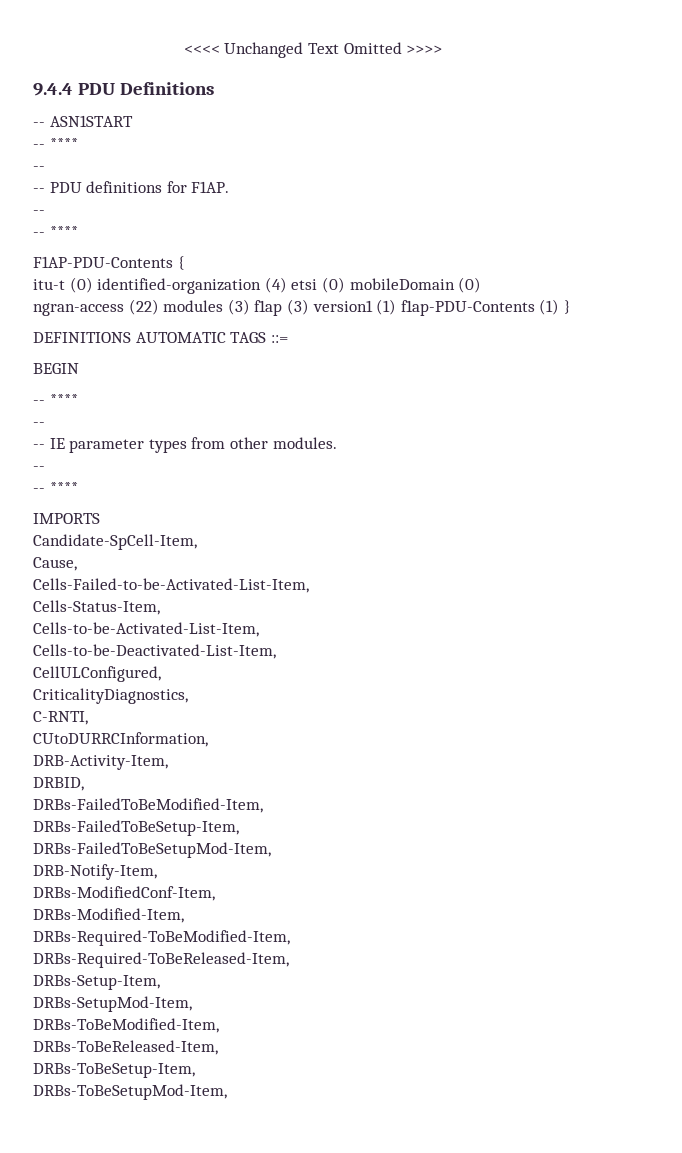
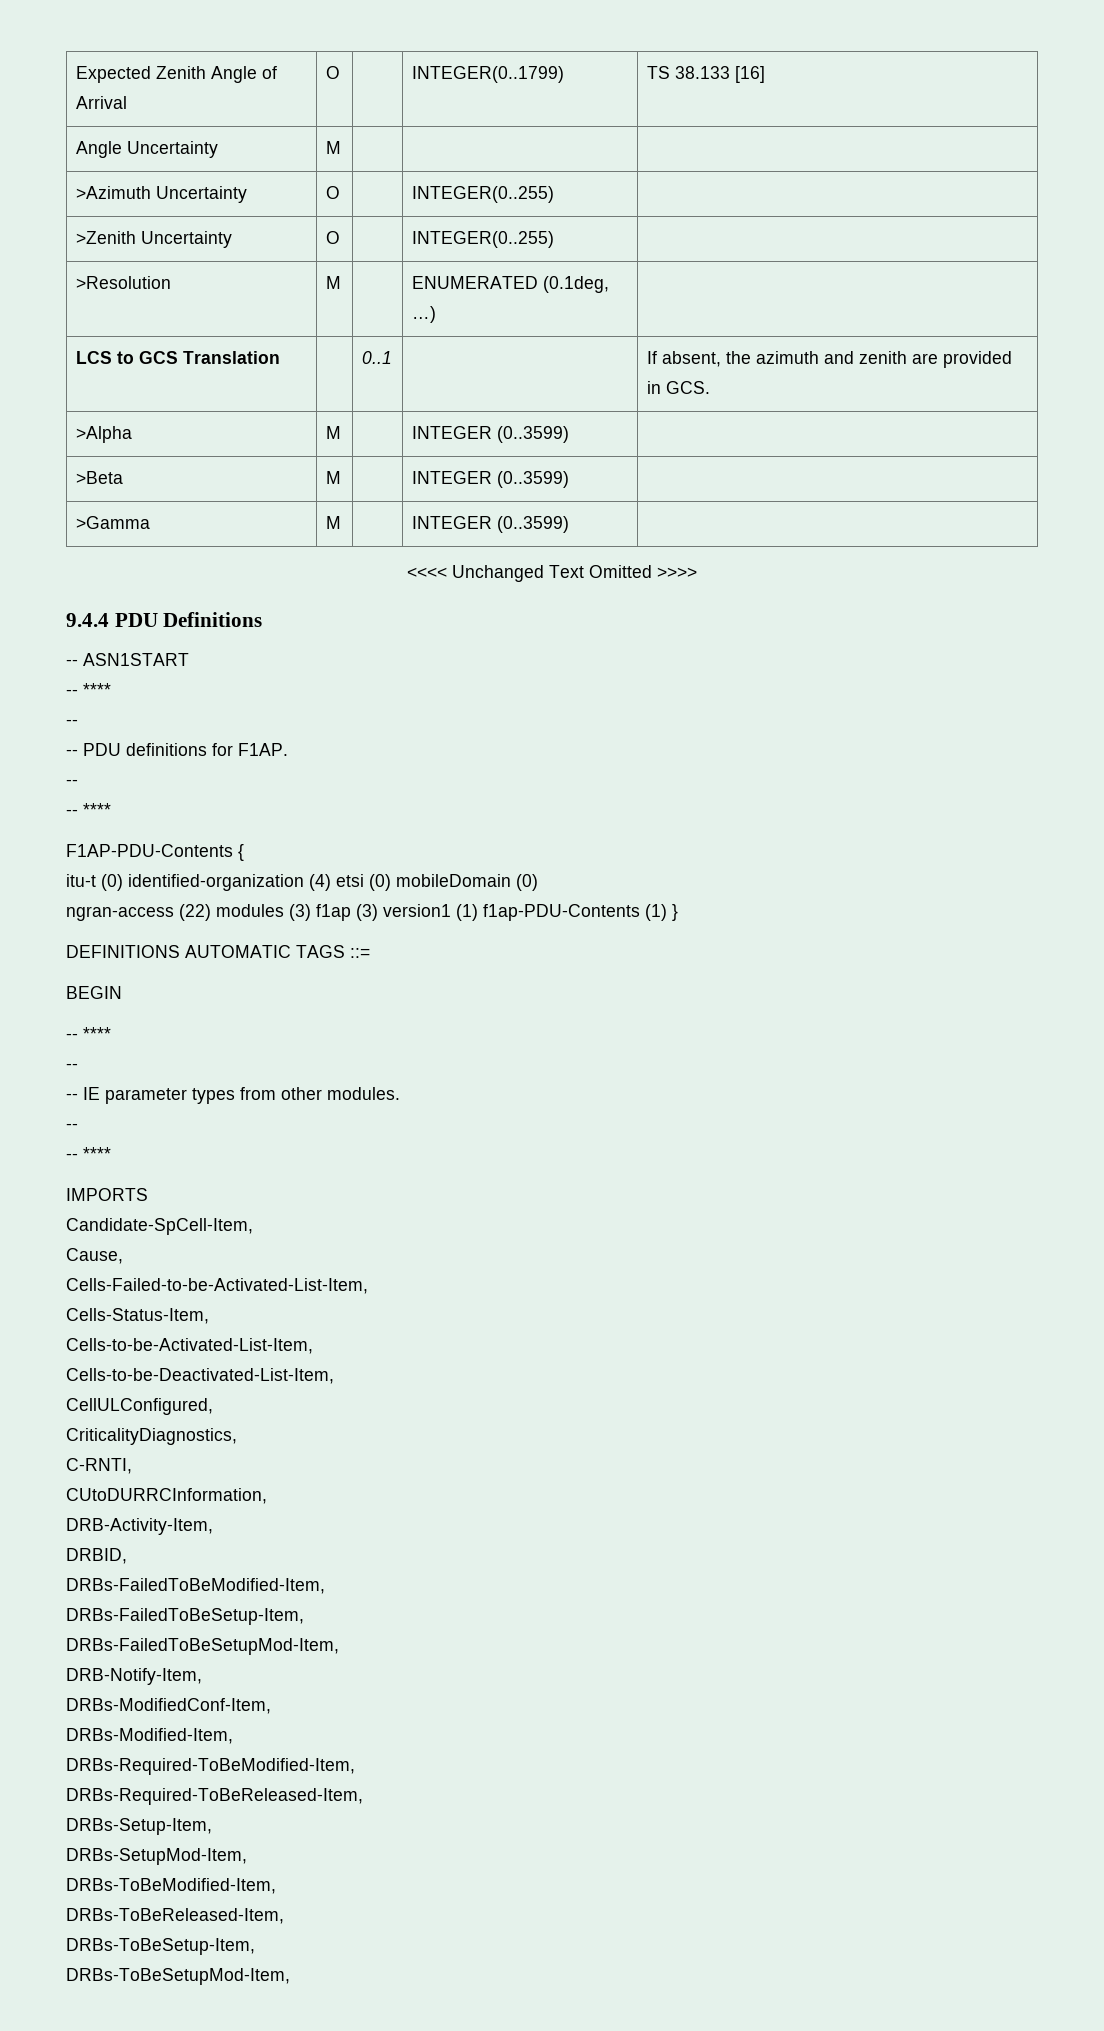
(183, 49) none -> [75,66,277,83] [75,96,127,109] [325,66,340,79] [411,66,564,83] [646,66,765,83] [75,141,218,158] [325,141,341,154] [75,186,247,203] [325,186,340,199] [411,186,554,203] [75,231,232,248] [325,231,340,244] [411,231,554,248] [75,276,171,289] [325,276,341,289] [411,276,609,293] [411,306,436,323] [75,351,280,364] [361,351,392,364] [646,351,1012,368] [646,381,710,394] [75,426,132,443] [325,426,341,439] [411,426,569,443] [75,471,123,484] [325,471,341,484] [411,471,569,488] [75,516,150,529] [325,516,341,529] [411,516,569,533] Expected Zenith Angle of Arrival | O | | INTEGER(0..1799) | TS 38.133 [16] // Angle Uncertainty | M | | | // >Azimuth Uncertainty | O | | INTEGER(0..255) | // >Zenith Uncertainty | O | | INTEGER(0..255) | // >Resolution | M | | ENUMERATED (0.1deg, …) | // LCS to GCS Translation | | 0..1 | | If absent, the azimuth and zenith are provided in GCS. // >Alpha | M | | INTEGER (0..3599) | // >Beta | M | | INTEGER (0..3599) | // >Gamma | M | | INTEGER (0..3599) | //

